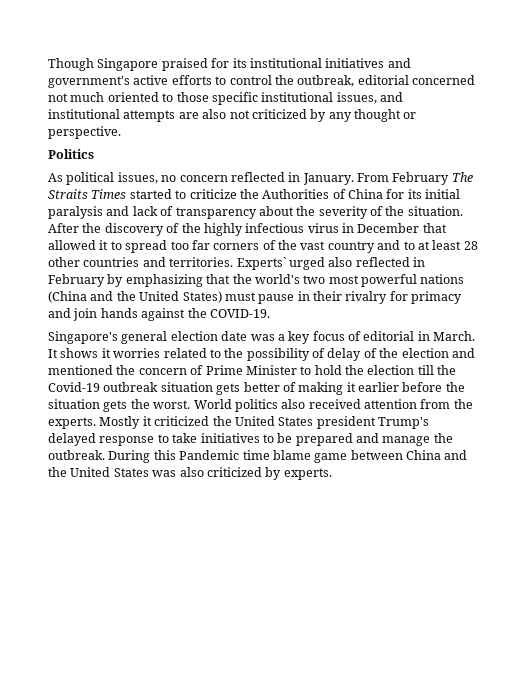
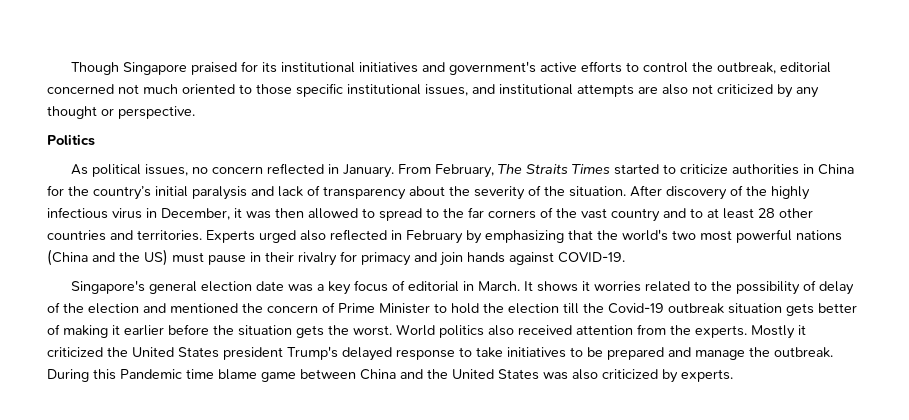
[392,172,450,185] February -> [435,164,495,178] February,
[239,189,422,199] the Authorities of China for its -> [732,164,855,175] [47,185,151,200] authorities in China for the country’s
[82,223,102,233] the -> (662, 191) none
[357,223,447,233] [48,240,189,253] December that allowed it to spread too -> [161,208,464,221] December, it was then allowed to spread to the
[236,257,286,270] Experts` -> [206,230,255,243] Experts
[139,291,222,303] United States) -> [144,249,168,266] US)
[187,308,207,318] the -> (554, 258) none

